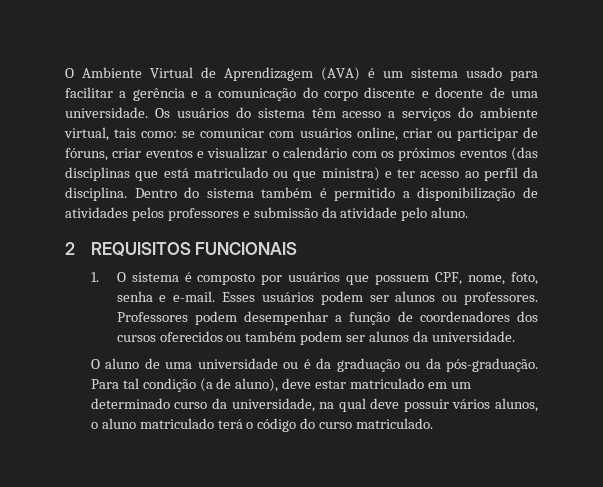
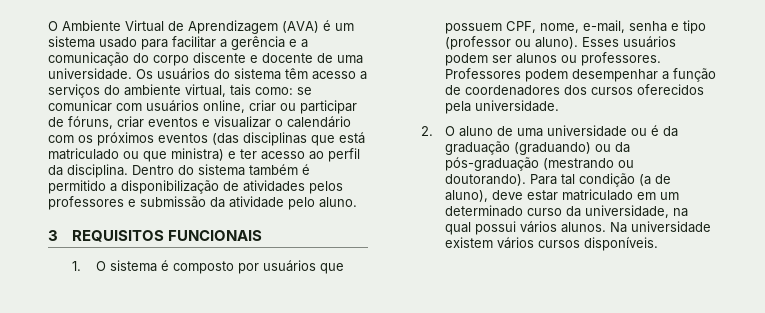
[65,242,75,255] 2 -> [48,230,58,241] 3
[511,272,538,285] foto, -> [583,20,626,33] e-mail,
[173,291,216,302] e-mail. -> [683,20,707,34] [445,36,579,50] tipo (professor ou aluno).
[226,331,429,345] ou também podem ser alunos da -> [445,101,472,114] pela
(515, 336) none -> [421,126,434,136] 2.
(400, 365) none -> [514,142,592,155] (graduando)
[445,358,538,372] pós-graduação. -> [445,157,635,171] [445,174,527,186] pós-graduação (mestrando ou doutorando).
[370,398,538,412] [90,418,434,432] deve possuir vários alunos, o aluno matriculado terá o código do curso matriculado. -> [475,221,712,235] [445,237,659,251] possui vários alunos. Na universidade existem vários cursos disponíveis.

